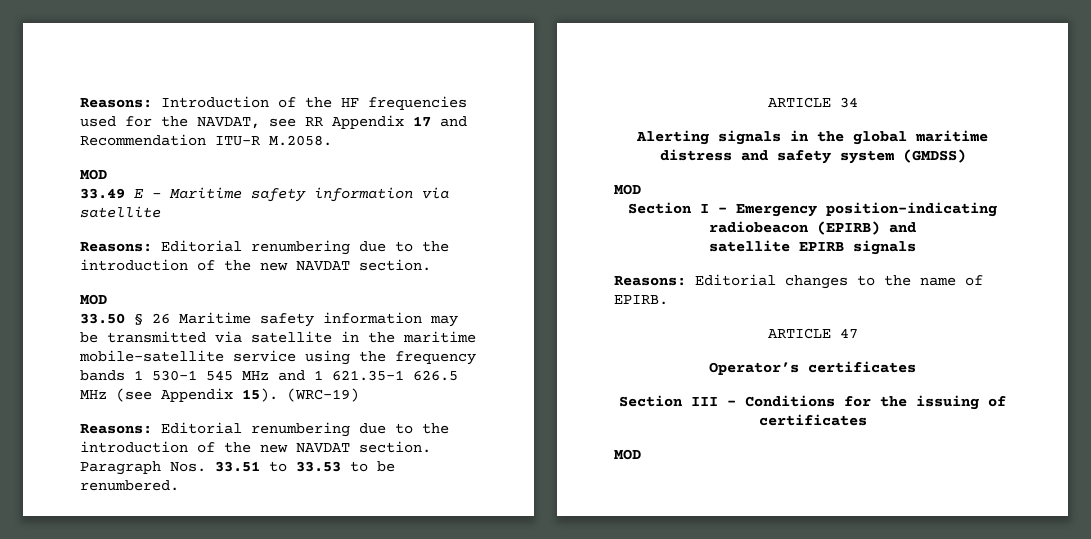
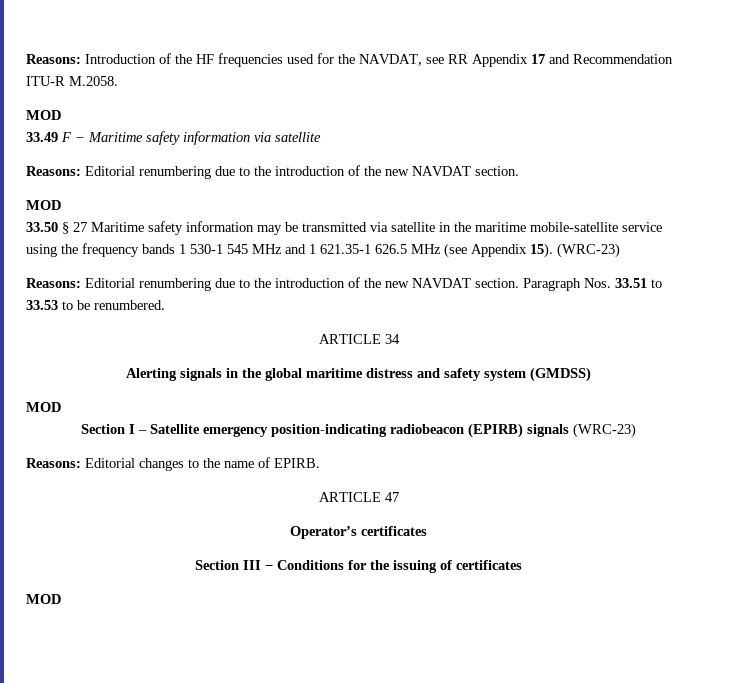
[134,189,144,198] E -> [61,132,71,142] F
[152,313,170,324] 26 -> [73,222,87,232] 27
[287,388,359,402] (WRC-19) -> [557,243,620,258] (WRC-23)
[736,204,817,217] Emergency -> [150,424,268,437] Satellite emergency
[889,222,916,233] [709,240,916,255] and // satellite EPIRB signals -> [527,423,636,438] signals (WRC-23)

